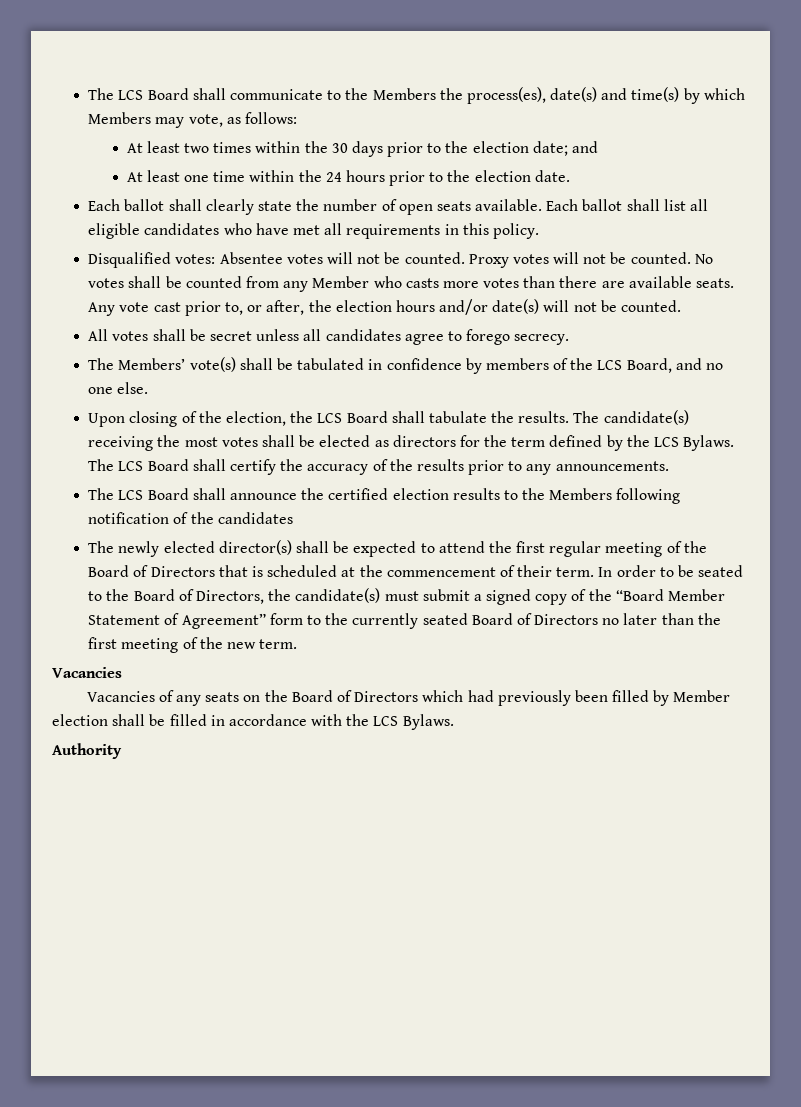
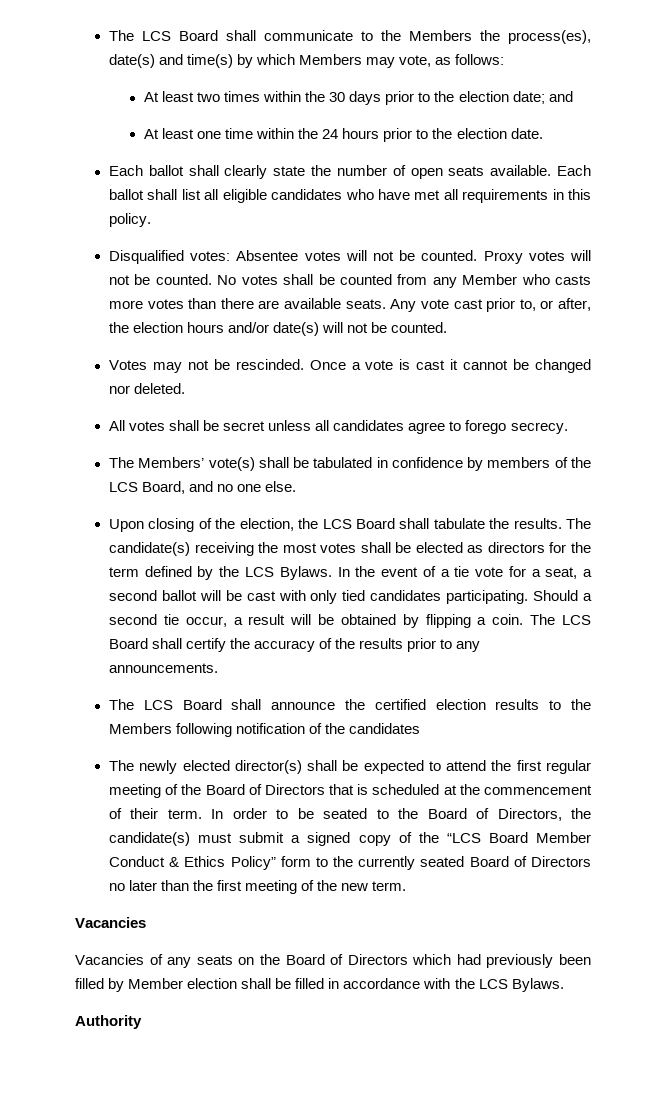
(682, 306) none -> [108,359,592,373] [108,383,186,394] // Votes may not be rescinded. Once a vote is cast it cannot be changed nor deleted.
(735, 443) none -> [337,566,593,579] [108,590,592,604] [108,614,524,628] In the event of a tie vote for a seat, a second ballot will be cast with only tied candidates participating. Should a second tie occur, a result will be obtained by flipping a coin.
[615,589,726,601] [88,613,266,629] “Board Member Statement of Agreement” -> [446,832,592,843] [108,856,276,870] “LCS Board Member Conduct & Ethics Policy”

